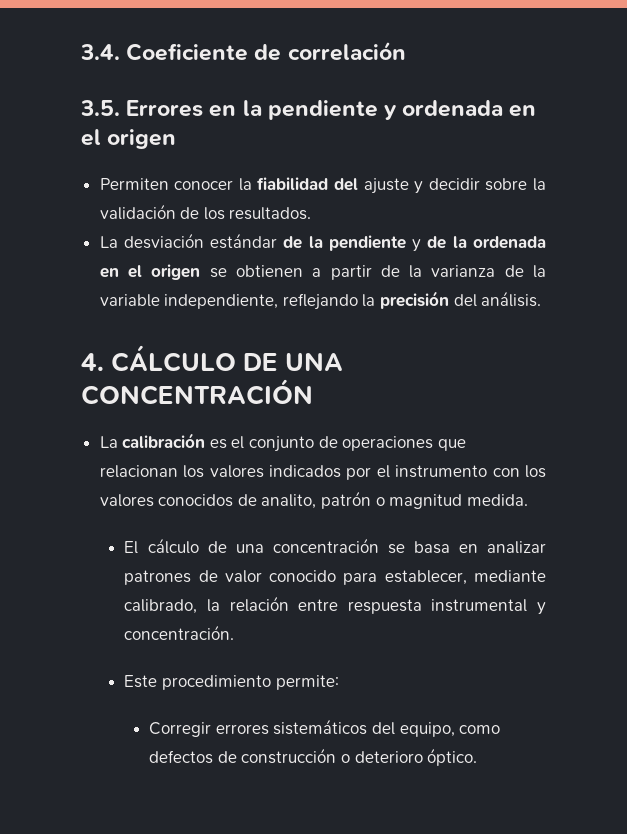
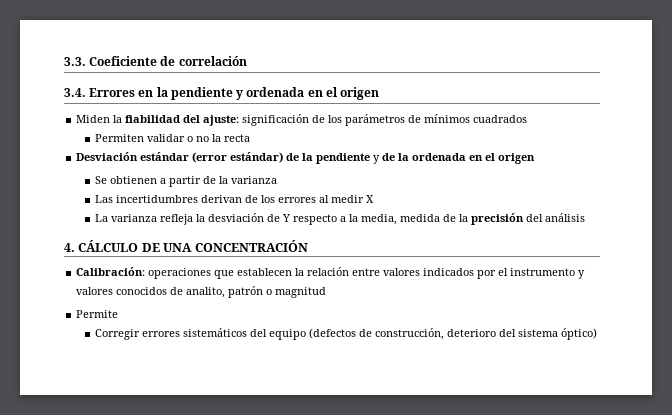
[80,44,120,60] 3.4. -> [64,57,86,66] 3.3.
[80,100,120,116] 3.5. -> [64,88,86,97] 3.4.
[99,178,234,190] Permiten conocer -> [76,115,111,123] Miden
[363,178,547,194] [99,204,312,220] [99,233,278,249] ajuste y decidir sobre la validación de los resultados. // La desviación estándar -> [203,114,528,126] [95,134,251,142] [76,152,284,163] ajuste: significación de los parámetros de mínimos cuadrados // Permiten validar o no la recta // Desviación estándar (error estándar)
[209,268,227,278] se -> [95,176,108,184] // Se
[504,265,546,278] [99,293,358,310] de la variable independiente, reflejando -> [95,195,375,203] [95,213,457,225] // Las incertidumbres derivan de los errores al medir X // La varianza refleja la desviación de Y respecto a la media, medida de
[481,291,542,307] análisis. -> [545,213,586,222] análisis
[99,433,466,452] [99,465,205,478] La calibración es el conjunto de operaciones que relacionan los -> [76,267,381,279] Calibración: operaciones que establecen la relación entre
[492,465,547,478] con los -> [578,270,586,279] y
[466,494,528,506] [124,538,546,554] [124,570,546,585] [124,596,546,615] [124,625,235,640] [124,675,339,690] [149,719,501,737] [149,748,478,766] medida. // El cálculo de una concentración se basa en analizar patrones de valor conocido para establecer, mediante calibrado, la relación entre respuesta instrumental y concentración. // Este procedimiento permite: // Corregir errores sistemáticos del equipo, como defectos de construcción o deterioro óptico. -> [76,310,119,318] [95,328,598,340] // Permite // Corregir errores sistemáticos del equipo (defectos de construcción, deterioro del sistema óptico)

